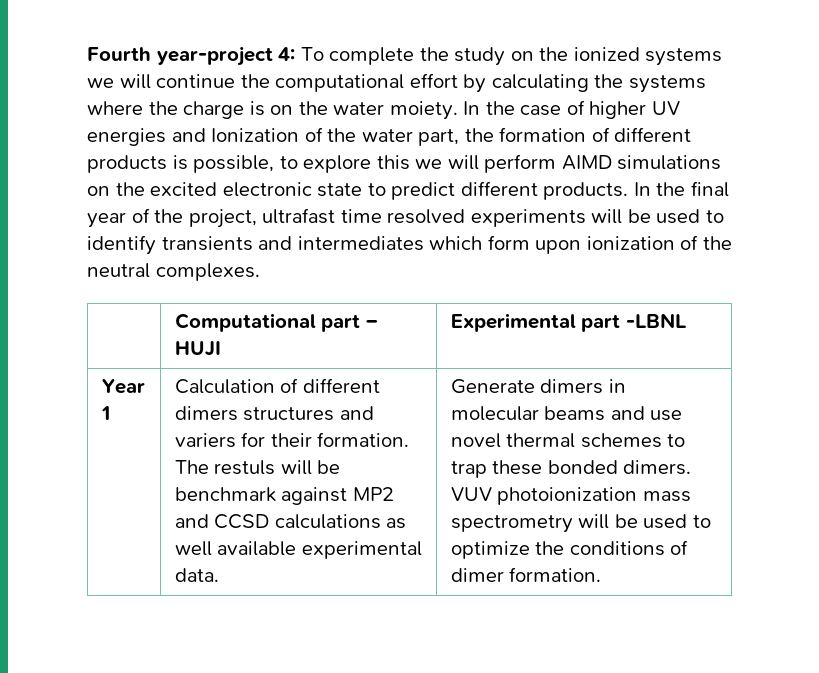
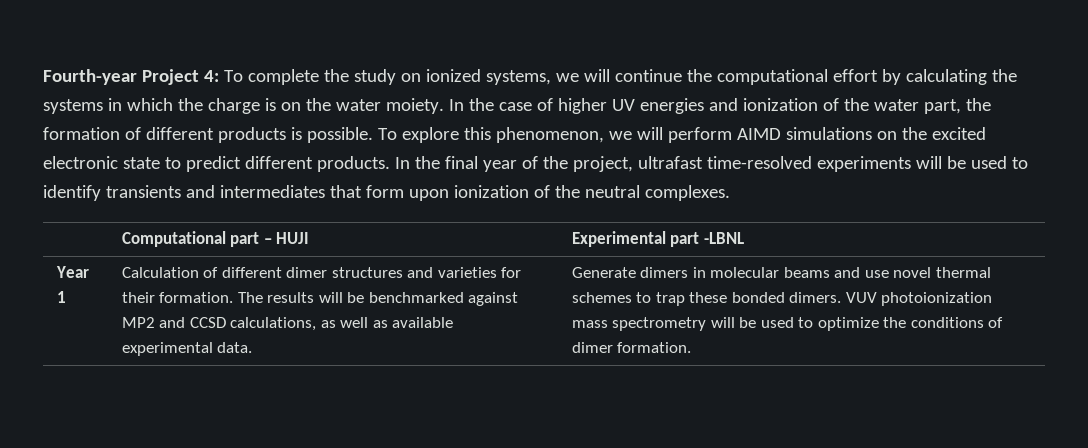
[87,46,273,66] Fourth year-project -> [43,69,199,85] Fourth-year Project
[539,47,723,66] the ionized systems -> [425,69,551,85] ionized systems,
[87,101,143,115] where -> [107,98,173,111] in which
[211,128,300,142] Ionization -> [742,98,818,111] ionization
[193,155,298,173] possible, to -> [306,127,397,143] possible. To
(410, 162) none -> [495,127,604,143] phenomenon,
[340,209,466,224] time resolved -> [706,156,812,169] time-resolved
[429,236,483,250] which -> [329,185,362,198] that
[174,406,238,421] dimers -> [286,267,328,278] dimer
[174,433,236,448] variers -> [437,267,497,278] varieties
[214,460,341,475] [174,487,276,502] restuls will be benchmark -> [267,292,464,303] results will be benchmarked
[274,514,381,529] calculations -> [230,317,317,331] calculations,
(212, 548) none -> [372,320,388,328] as

